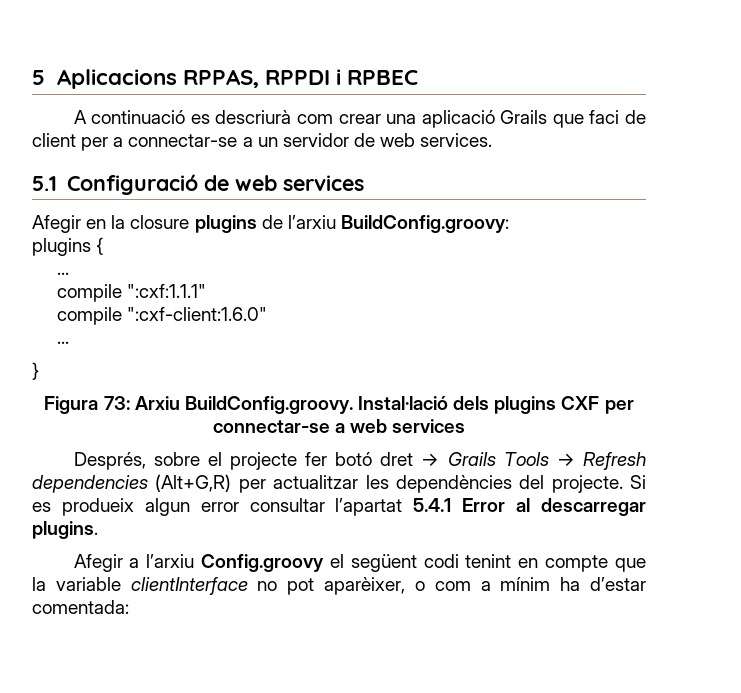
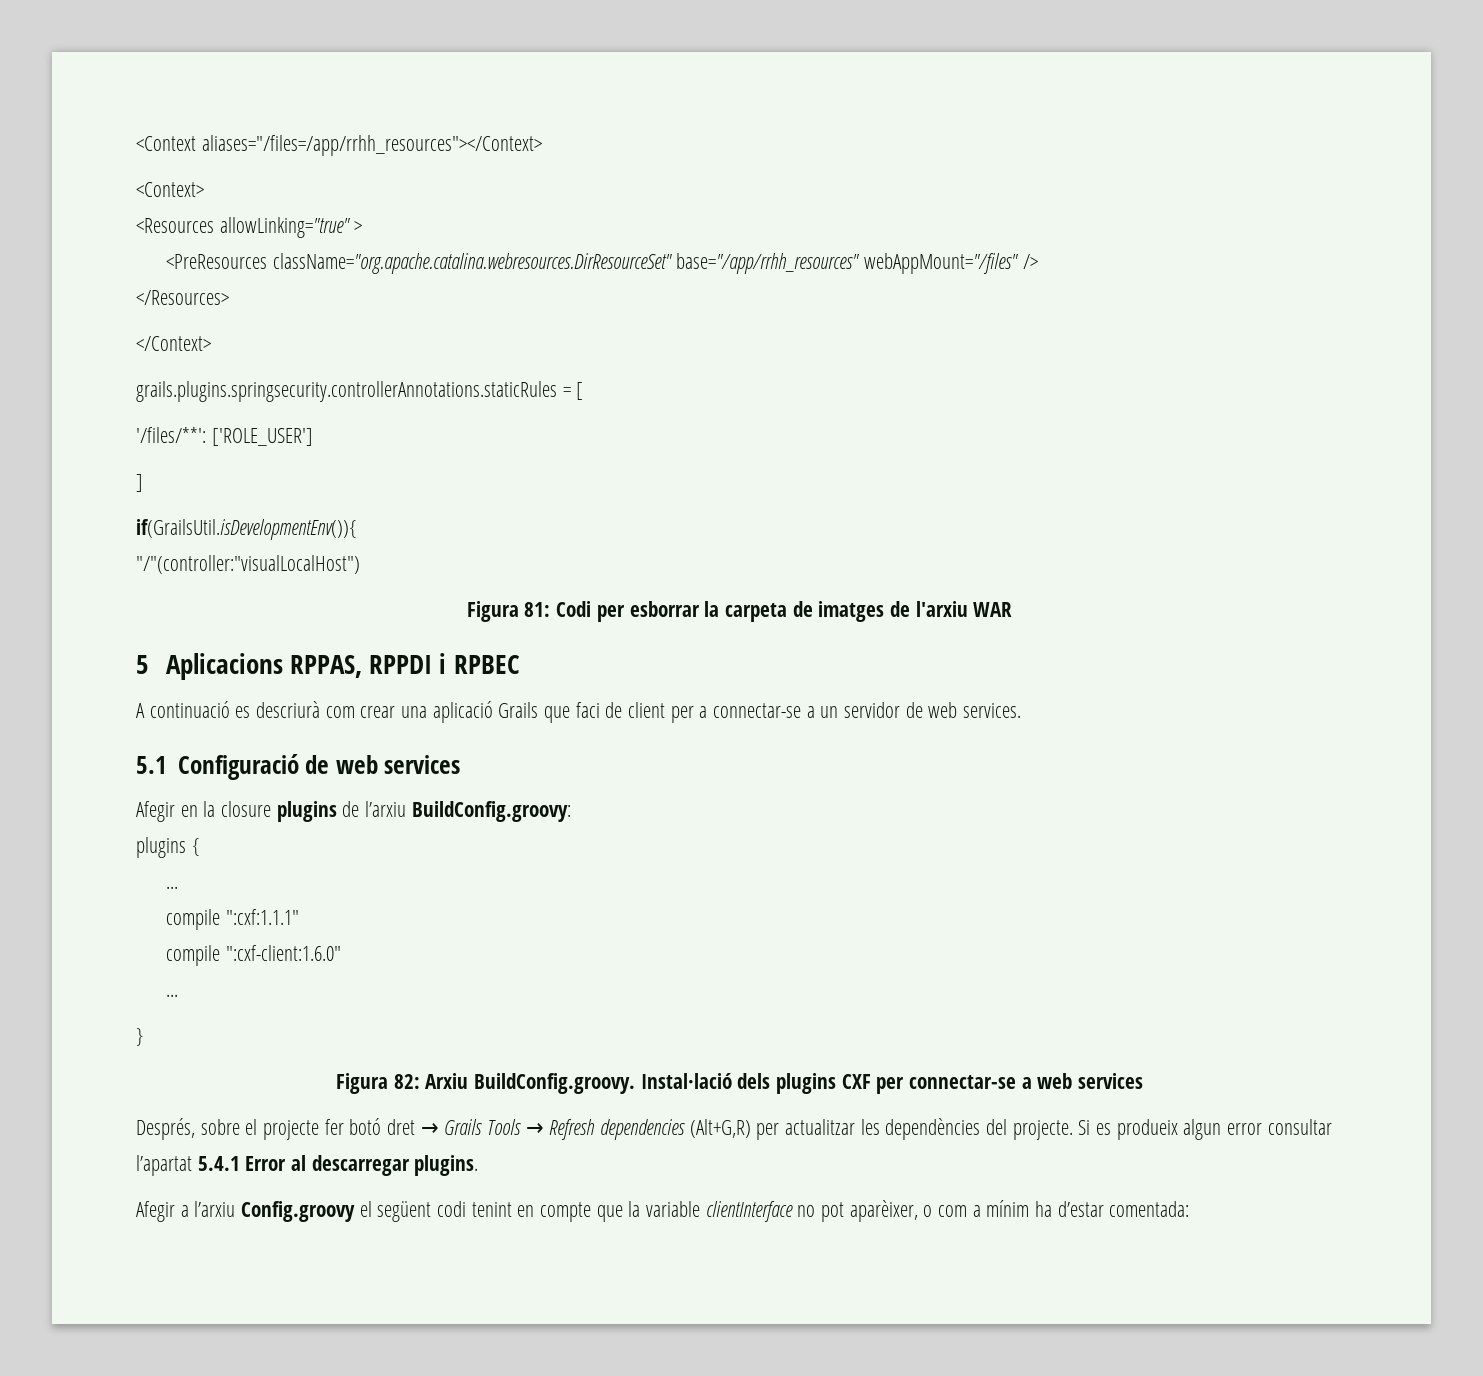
(32, 77) none -> [136,135,542,156] [136,182,204,197] [136,217,363,238] [166,253,1038,274] [136,290,229,305] [136,336,211,351] [136,381,584,402] [136,427,313,446] [136,474,143,492] [136,519,357,540] [136,555,360,574] [466,601,1013,622] <Context aliases="/files=/app/rrhh_resources"></Context> // <Context> // <Resources allowLinking="true" > // <PreResources className="org.apache.catalina.webresources.DirResourceSet" base="/app/rrhh_resources" webAppMount="/files" /> // </Resources> // </Context> // grails.plugins.springsecurity.controllerAnnotations.staticRules = [ // '/files/**': ['ROLE_USER'] // ] // if(GrailsUtil.isDevelopmentEnv()){ // "/"(controller:"visualLocalHost") // Figura 81: Codi per esborrar la carpeta de imatges de l'arxiu WAR //
[103,396,130,410] 73: -> [393,1074,420,1089] 82:

